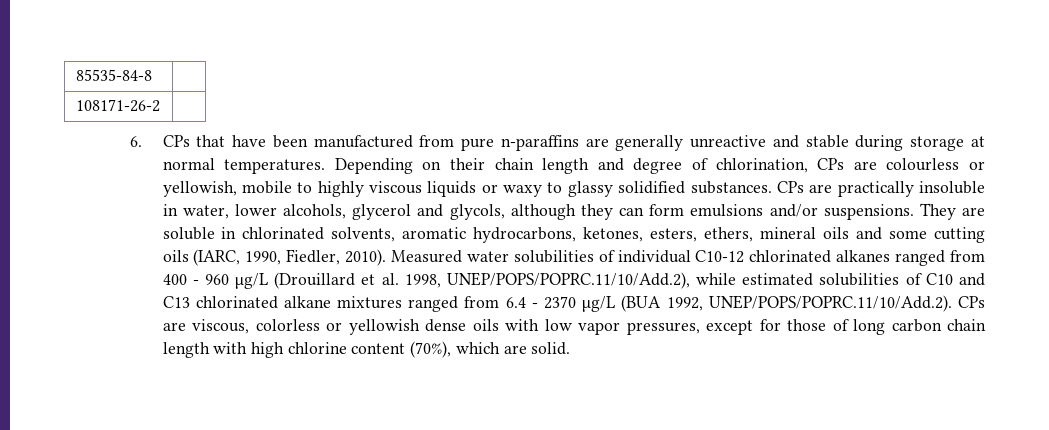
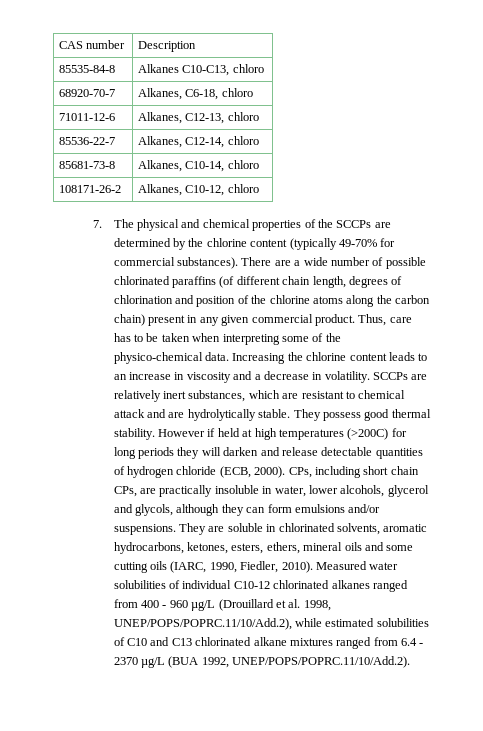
[75,69,152,81] [75,99,160,112] [129,135,985,151] [162,158,986,174] [162,181,804,197] 85535-84-8 | // 108171-26-2 | // 6. CPs that have been manufactured from pure n-paraffins are generally unreactive and stable during storage at normal temperatures. Depending on their chain length and degree of chlorination, CPs are colourless or yellowish, mobile to highly viscous liquids or waxy to glassy solidified substances. CPs -> [58,40,126,49] [137,41,196,52] [58,65,115,73] [137,64,264,76] [58,89,115,97] [137,88,253,100] [58,113,115,121] [137,112,259,124] [58,137,115,145] [137,136,259,148] [58,161,115,169] [137,160,259,172] [58,185,121,193] [137,184,259,196] [93,219,391,231] [113,238,396,250] [113,257,426,269] [113,276,403,288] [113,295,431,307] [113,314,412,326] [113,333,341,345] [113,352,428,364] [113,371,428,383] [113,390,406,402] [113,409,431,421] [113,428,407,440] [113,447,423,459] [113,466,419,478] [113,486,137,497] CAS number | Description // 85535-84-8 | Alkanes C10-C13, chloro // 68920-70-7 | Alkanes, C6-18, chloro // 71011-12-6 | Alkanes, C12-13, chloro // 85536-22-7 | Alkanes, C12-14, chloro // 85681-73-8 | Alkanes, C10-14, chloro // 108171-26-2 | Alkanes, C10-12, chloro // 7. The physical and chemical properties of the SCCPs are determined by the chlorine content (typically 49-70% for commercial substances). There are a wide number of possible chlorinated paraffins (of different chain length, degrees of chlorination and position of the chlorine atoms along the carbon chain) present in any given commercial product. Thus, care has to be taken when interpreting some of the physico-chemical data. Increasing the chlorine content leads to an increase in viscosity and a decrease in volatility. SCCPs are relatively inert substances, which are resistant to chemical attack and are hydrolytically stable. They possess good thermal stability. However if held at high temperatures (>200C) for long periods they will darken and release detectable quantities of hydrogen chloride (ECB, 2000). CPs, including short chain CPs,
[958,296,986,308] [162,319,986,335] [162,341,571,358] CPs are viscous, colorless or yellowish dense oils with low vapor pressures, except for those of long carbon chain length with high chlorine content (70%), which are solid. -> (411, 662) none

